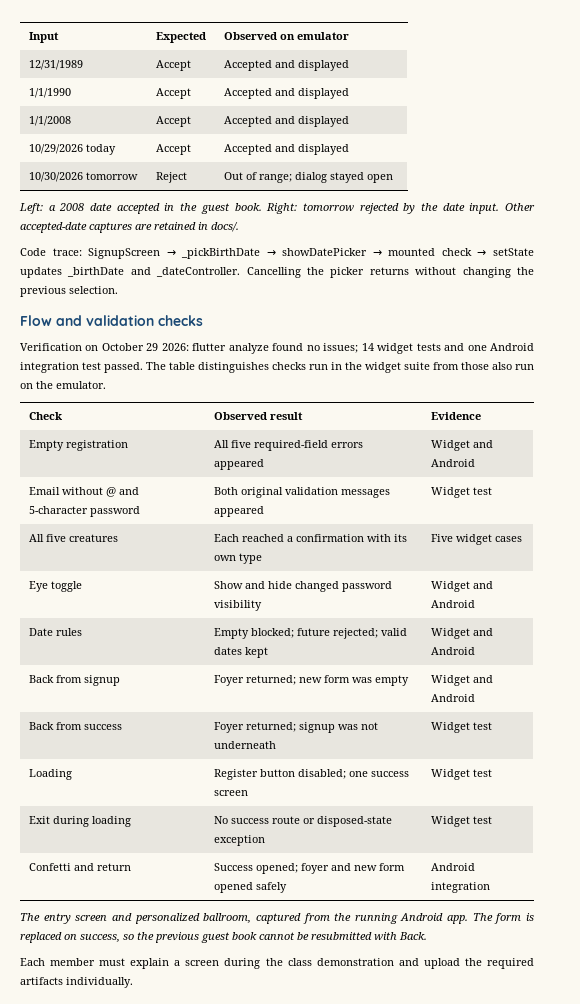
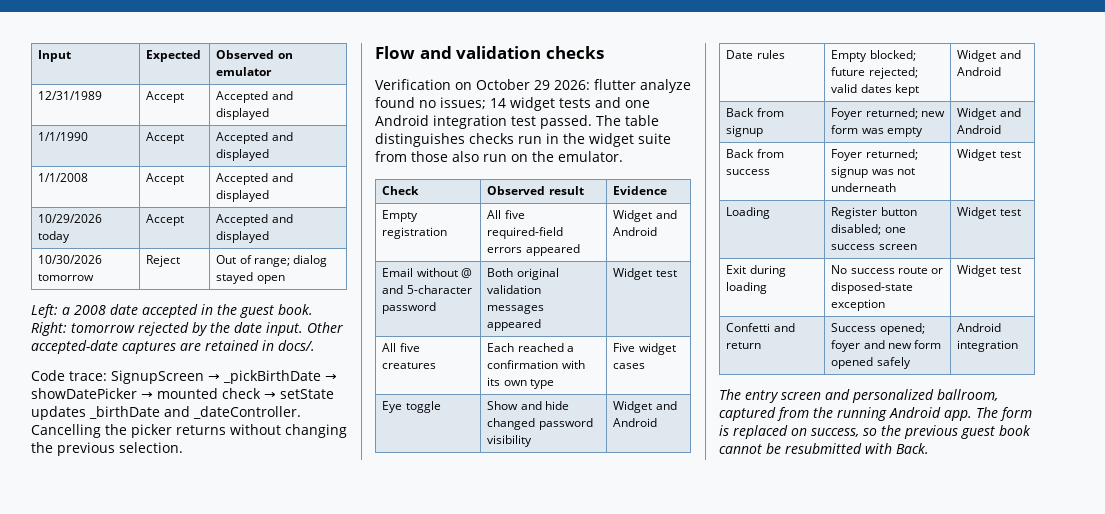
[20,958,534,969] [20,977,133,988] // Each member must explain a screen during the class demonstration and upload the required artifacts individually. -> (929, 448) none

